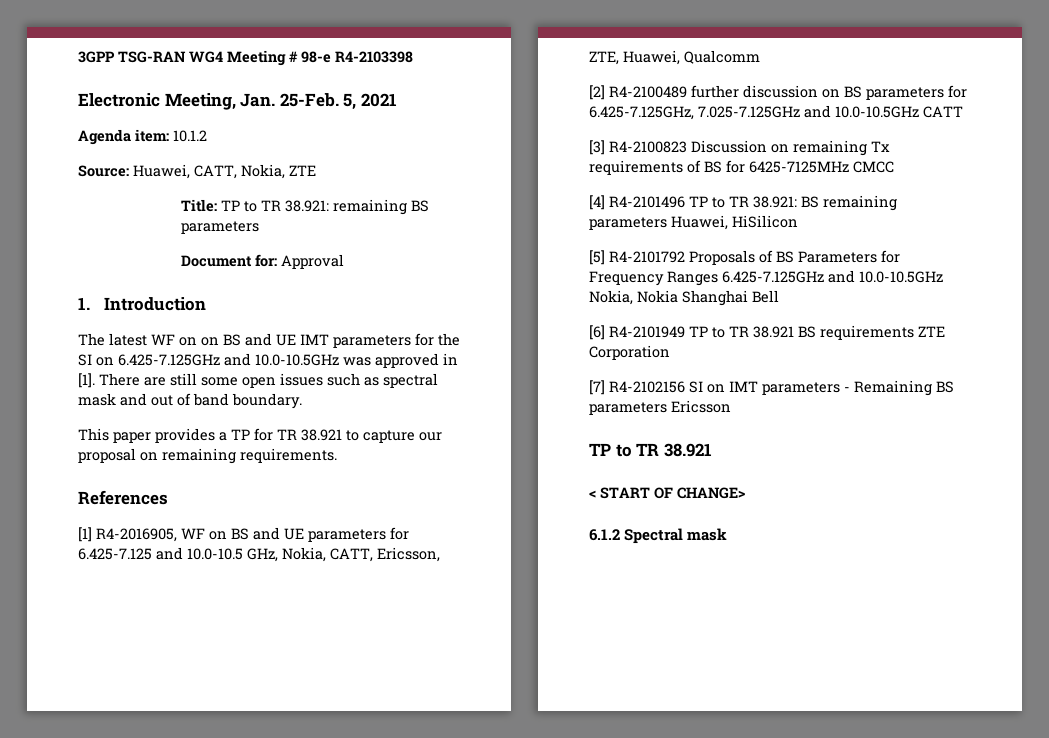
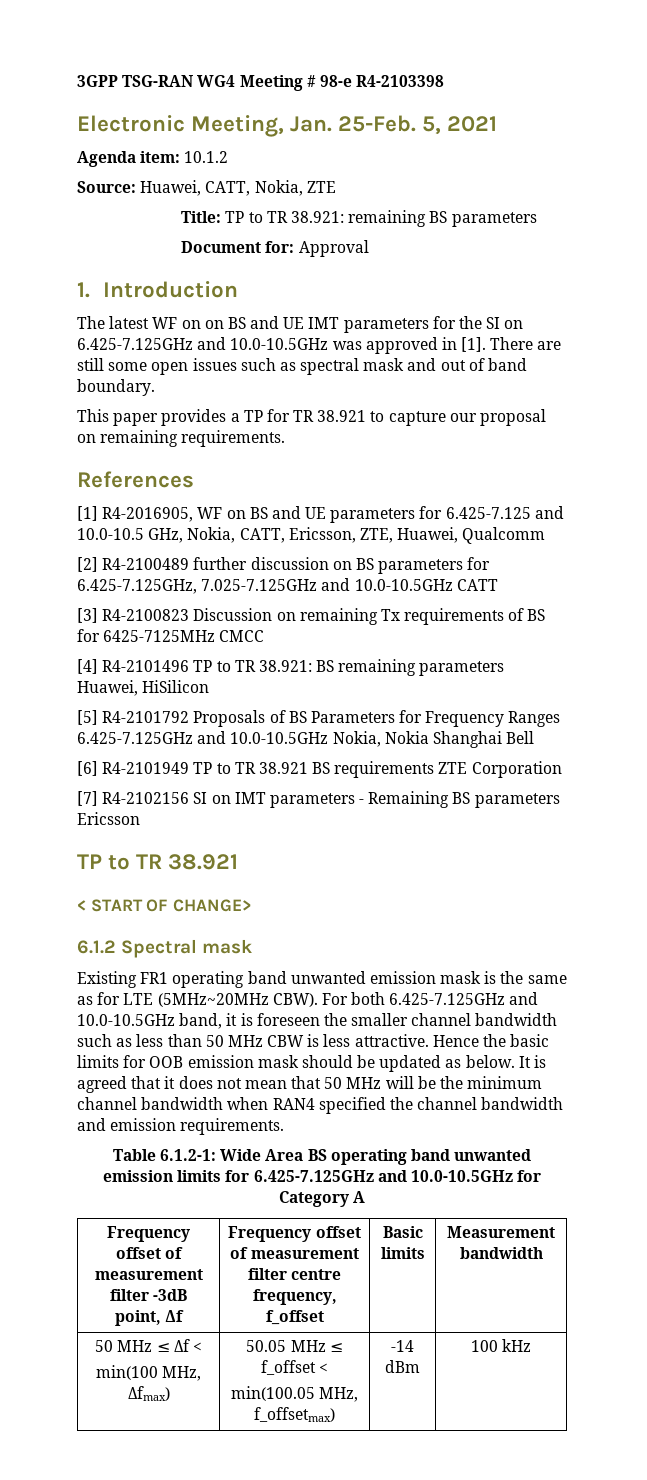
(728, 534) none -> [77,971,567,988] [77,992,539,1007] [77,1013,558,1029] [77,1034,550,1047] [77,1055,547,1072] [77,1076,543,1093] [77,1097,564,1114] [77,1118,285,1135] [112,1149,532,1165] [102,1170,542,1182] [278,1191,366,1207] [107,1226,190,1242] [115,1247,184,1259] [94,1269,203,1280] [109,1289,188,1301] [114,1310,185,1326] [228,1226,361,1242] [230,1247,359,1259] [247,1268,342,1280] [252,1289,337,1305] [265,1310,324,1325] [382,1226,423,1238] [380,1247,425,1259] [447,1226,555,1238] [459,1247,543,1259] [95,1339,202,1352] [95,1365,202,1381] [127,1386,170,1401] [246,1340,343,1352] [260,1360,329,1375] [230,1386,359,1402] [254,1407,335,1422] [391,1340,414,1352] [385,1360,420,1373] [470,1339,532,1352] // Existing FR1 operating band unwanted emission mask is the same as for LTE (5MHz~20MHz CBW). For both 6.425-7.125GHz and 10.0-10.5GHz band, it is foreseen the smaller channel bandwidth such as less than 50 MHz CBW is less attractive. Hence the basic limits for OOB emission mask should be updated as below. It is agreed that it does not mean that 50 MHz will be the minimum channel bandwidth when RAN4 specified the channel bandwidth and emission requirements. // Table 6.1.2-1: Wide Area BS operating band unwanted emission limits for 6.425-7.125GHz and 10.0-10.5GHz for Category A // Frequency offset of measurement filter -3dB point, Δf | Frequency offset of measurement filter centre frequency, f_offset | Basic limits | Measurement bandwidth // 50 MHz ≤ Δf < // min(100 MHz, Δfmax) | 50.05 MHz ≤ f_offset < // min(100.05 MHz, f_offsetmax) | -14 dBm | 100 kHz

